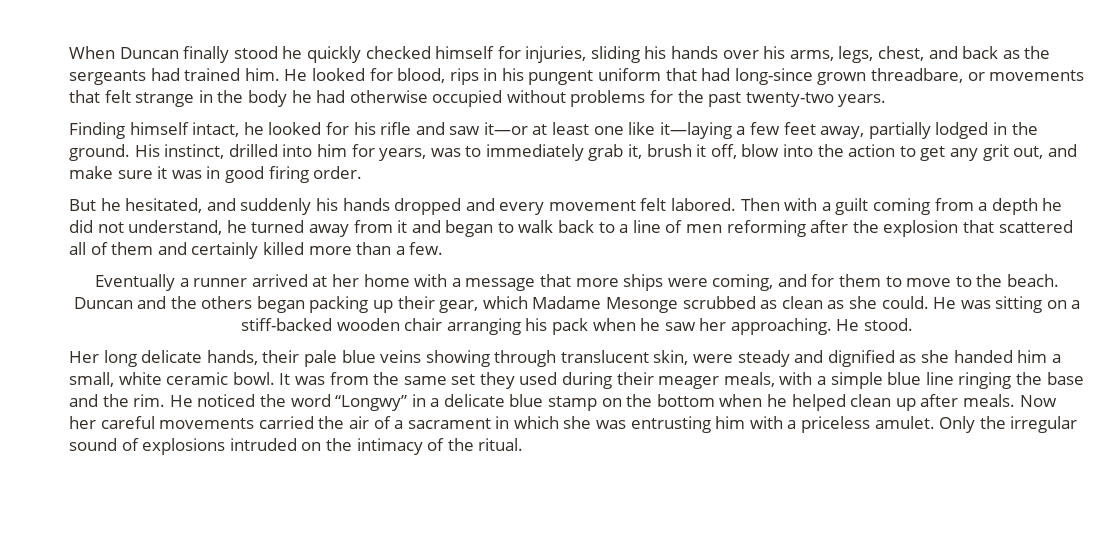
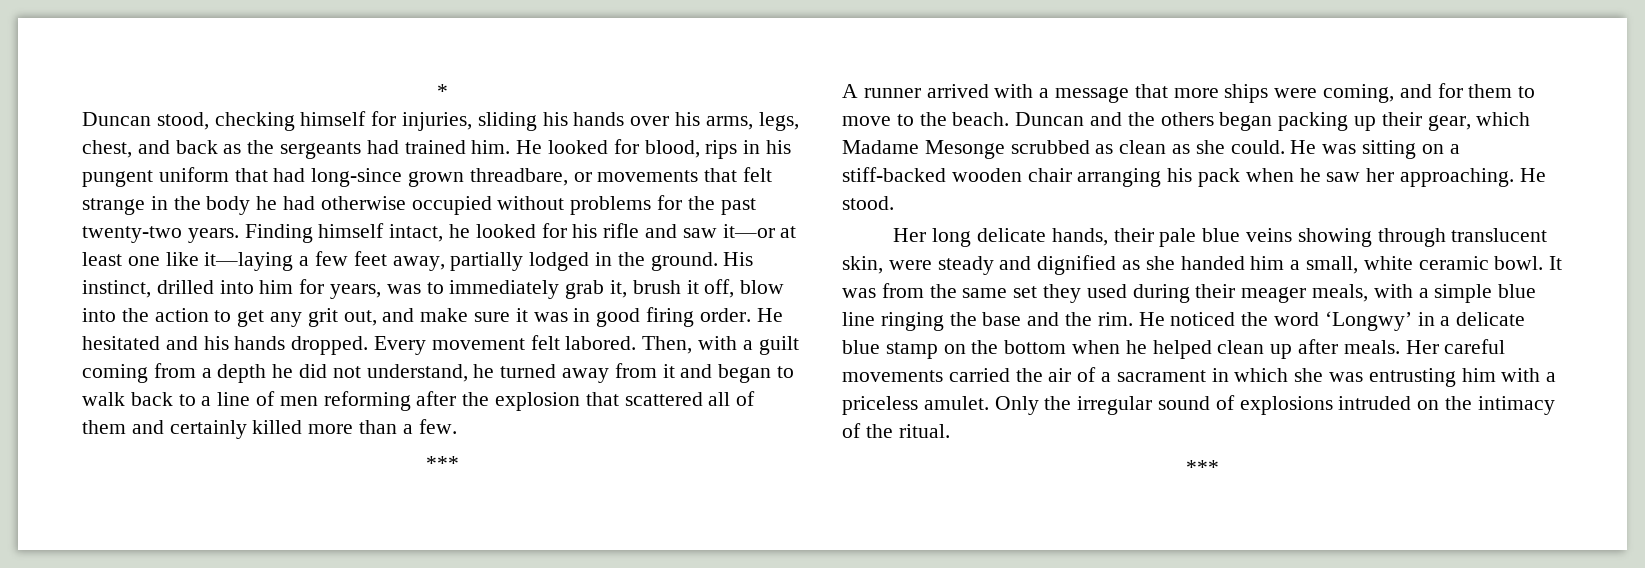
[69,46,431,63] When Duncan finally stood he quickly checked -> [437,84,448,98] [82,112,295,131] * // Duncan stood, checking
(887, 100) // -> (239, 235) none
[69,198,545,215] // But he hesitated, and suddenly his hands dropped and every -> [756,308,783,322] [82,336,427,355] He hesitated and his hands dropped. Every
[740,198,780,211] Then -> [642,336,693,354] Then,
[95,274,410,291] Eventually a runner arrived at her home -> [426,456,459,470] [842,84,989,98] *** // A runner arrived
[335,395,408,411] “Longwy” -> [1324,311,1412,331] ‘Longwy’
[1019,395,1057,407] [69,416,96,429] Now her -> [1405,340,1439,354] Her
(524, 444) none -> [1186,460,1219,474] // ***

